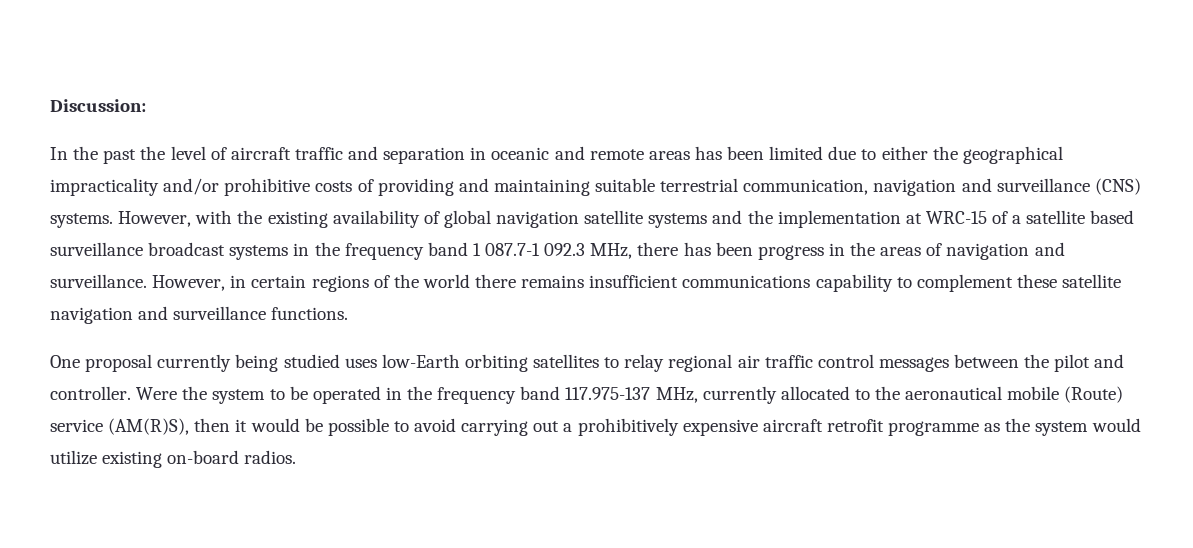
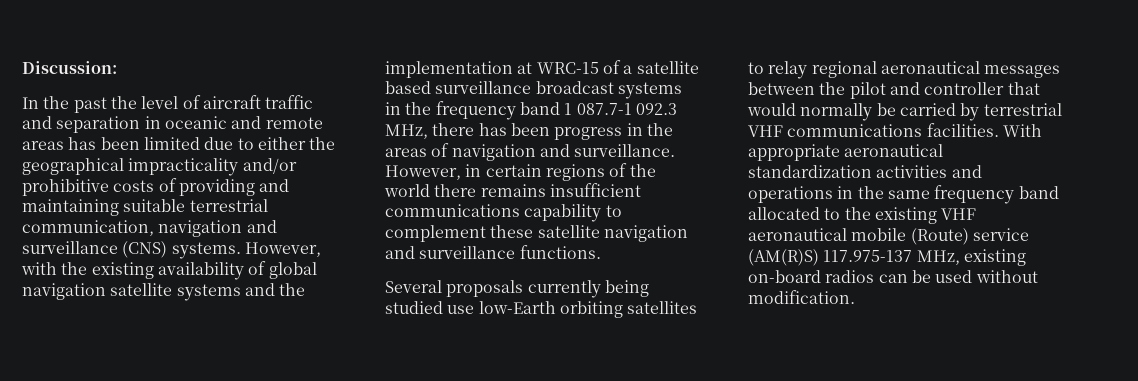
[50,354,153,372] One proposal -> [385,280,524,297] Several proposals
[344,358,377,368] uses -> [447,305,475,314] use
[737,354,874,368] air traffic control -> [880,61,980,74] aeronautical
[50,386,777,404] controller. Were the system to be operated in the frequency band 117.975-137 MHz, currently -> [924,82,1040,95] [747,103,1062,121] [748,123,1042,137] [748,144,944,161] [748,165,982,178] [748,185,1059,204] controller that would normally be carried by terrestrial VHF communications facilities. With appropriate aeronautical standardization activities and operations in the same frequency band
(901, 393) none -> [874,207,977,224] existing VHF
[108,418,1141,436] [50,450,297,468] (AM(R)S), then it would be possible to avoid carrying out a prohibitively expensive aircraft retrofit programme as the system would utilize existing on-board radios. -> [748,249,1026,266] [748,270,1038,283] [748,290,855,304] (AM(R)S) 117.975-137 MHz, existing on-board radios can be used without modification.

